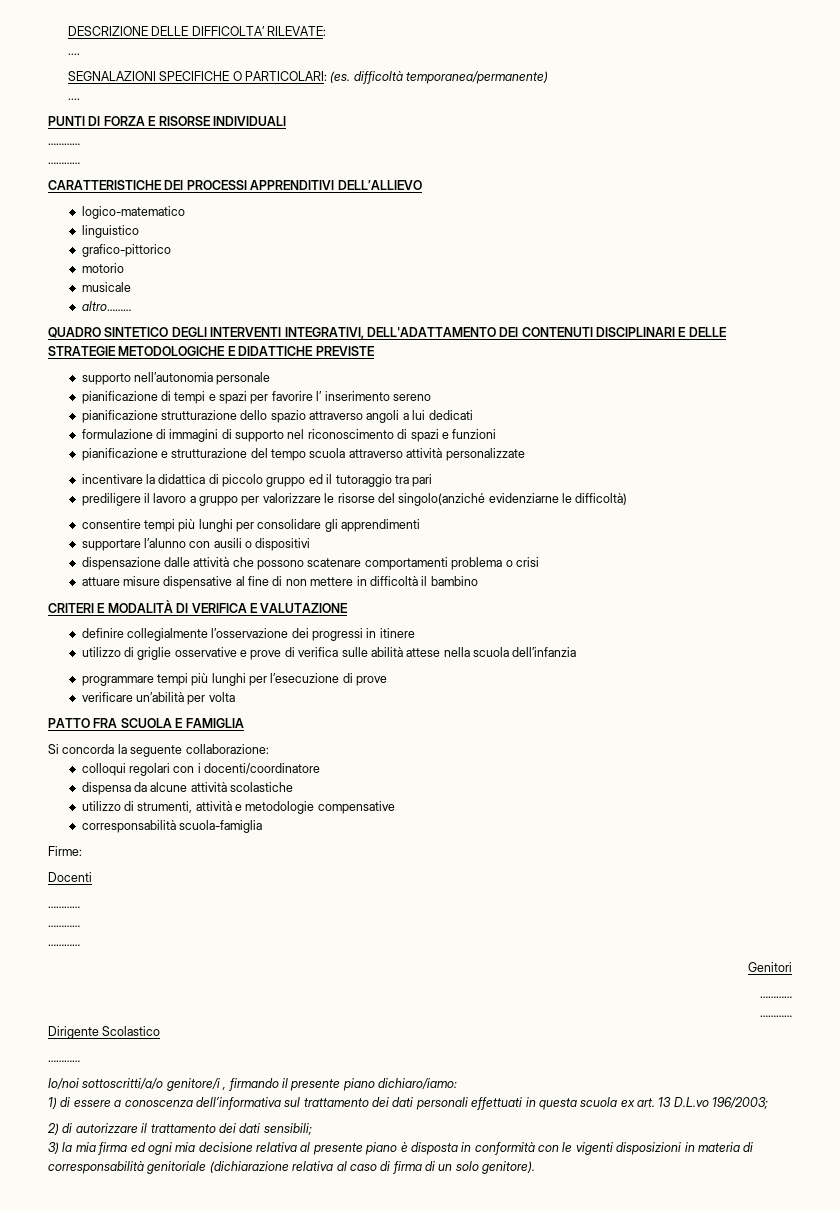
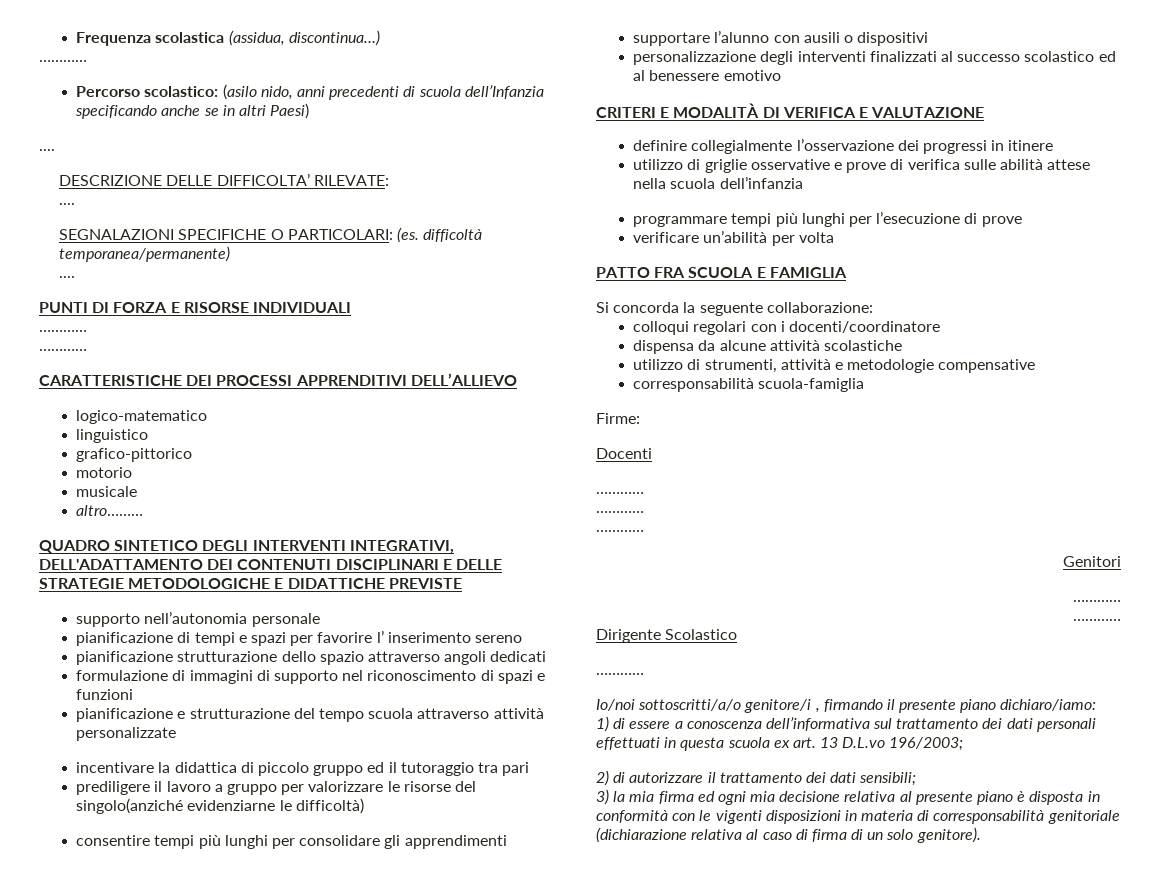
(67, 31) none -> [76,30,380,46] [39,60,87,62] [76,84,544,100] [75,103,310,119] [39,149,55,151] Frequenza scolastica (assidua, discontinua…) // ………… // Percorso scolastico: (asilo nido, anni precedenti di scuola dell’Infanzia specificando anche se in altri Paesi) // .... //
[402,410,426,420] a lui -> (487, 658) none
[81,557,539,570] [81,576,478,589] dispensazione dalle attività che possono scatenare comportamenti problema o crisi // attuare misure dispensative al fine di non mettere in difficoltà il bambino -> [633,51,1116,65] [633,70,781,81] personalizzazione degli interventi finalizzati al successo scolastico ed al benessere emotivo

